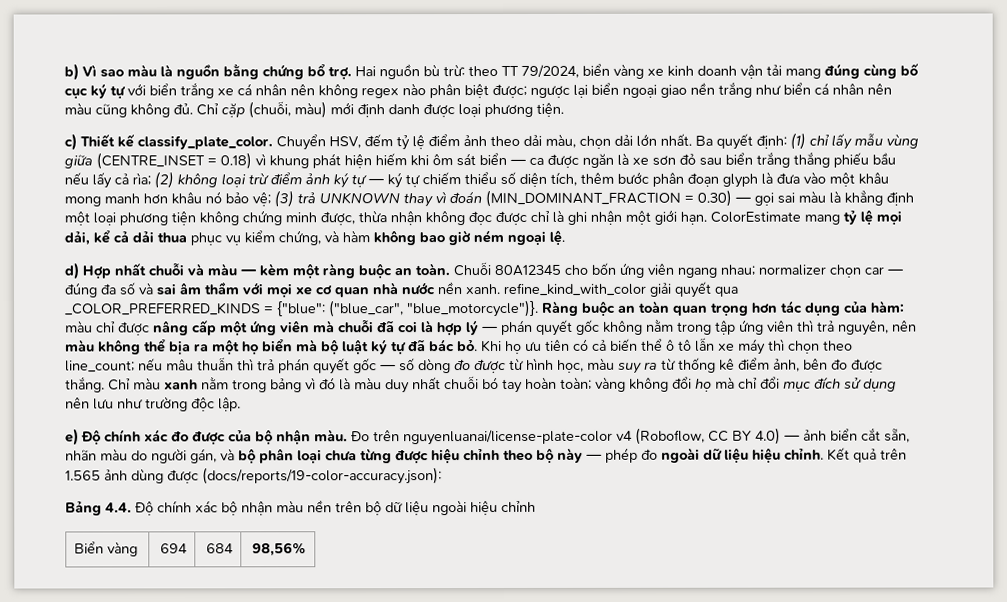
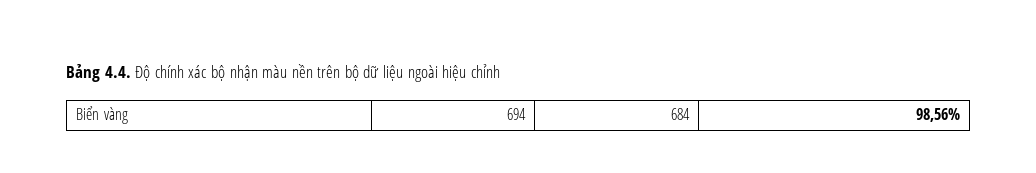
[64,62,919,81] [64,81,892,99] [64,101,564,119] [64,132,919,151] [64,151,896,170] [64,171,889,189] [64,189,914,208] [64,209,902,226] [64,229,565,246] [64,262,903,280] [64,281,738,298] [65,299,905,318] [65,318,917,336] [65,337,853,355] [65,357,883,375] [65,376,897,394] [65,396,241,412] [65,427,910,446] [65,447,907,464] [65,467,442,485] b) Vì sao màu là nguồn bằng chứng bổ trợ. Hai nguồn bù trừ: theo TT 79/2024, biển vàng xe kinh doanh vận tải mang đúng cùng bố cục ký tự với biển trắng xe cá nhân nên không regex nào phân biệt được; ngược lại biển ngoại giao nền trắng như biển cá nhân nên màu cũng không đủ. Chỉ cặp (chuỗi, màu) mới định danh được loại phương tiện. // c) Thiết kế classify_plate_color. Chuyển HSV, đếm tỷ lệ điểm ảnh theo dải màu, chọn dải lớn nhất. Ba quyết định: (1) chỉ lấy mẫu vùng giữa (CENTRE_INSET = 0.18) vì khung phát hiện hiếm khi ôm sát biển — ca được ngăn là xe sơn đỏ sau biển trắng thắng phiếu bầu nếu lấy cả rìa; (2) không loại trừ điểm ảnh ký tự — ký tự chiếm thiểu số diện tích, thêm bước phân đoạn glyph là đưa vào một khâu mong manh hơn khâu nó bảo vệ; (3) trả UNKNOWN thay vì đoán (MIN_DOMINANT_FRACTION = 0.30) — gọi sai màu là khẳng định một loại phương tiện không chứng minh được, thừa nhận không đọc được chỉ là ghi nhận một giới hạn. ColorEstimate mang tỷ lệ mọi dải, kể cả dải thua phục vụ kiểm chứng, và hàm không bao giờ ném ngoại lệ. // d) Hợp nhất chuỗi và màu — kèm một ràng buộc an toàn. Chuỗi 80A12345 cho bốn ứng viên ngang nhau; normalizer chọn car — đúng đa số và sai âm thầm với mọi xe cơ quan nhà nước nền xanh. refine_kind_with_color giải quyết qua _COLOR_PREFERRED_KINDS = {"blue": ("blue_car", "blue_motorcycle")}. Ràng buộc an toàn quan trọng hơn tác dụng của hàm: màu chỉ được nâng cấp một ứng viên mà chuỗi đã coi là hợp lý — phán quyết gốc không nằm trong tập ứng viên thì trả nguyên, nên màu không thể bịa ra một họ biển mà bộ luật ký tự đã bác bỏ. Khi họ ưu tiên có cả biến thể ô tô lẫn xe máy thì chọn theo line_count; nếu mâu thuẫn thì trả phán quyết gốc — số dòng đo được từ hình học, màu suy ra từ thống kê điểm ảnh, bên đo được thắng. Chỉ màu xanh nằm trong bảng vì đó là màu duy nhất chuỗi bó tay hoàn toàn; vàng không đổi họ mà chỉ đổi mục đích sử dụng nên lưu như trường độc lập. // e) Độ chính xác đo được của bộ nhận màu. Đo trên nguyenluanai/license-plate-color v4 (Roboflow, CC BY 4.0) — ảnh biển cắt sẵn, nhãn màu do người gán, và bộ phân loại chưa từng được hiệu chỉnh theo bộ này — phép đo ngoài dữ liệu hiệu chỉnh. Kết quả trên 1.565 ảnh dùng được (docs/reports/19-color-accuracy.json): // -> (66, 73) none

